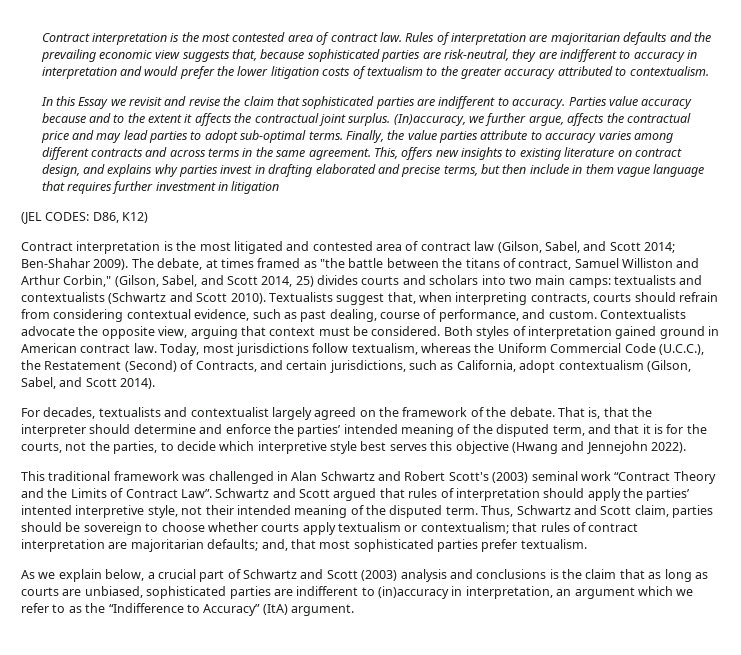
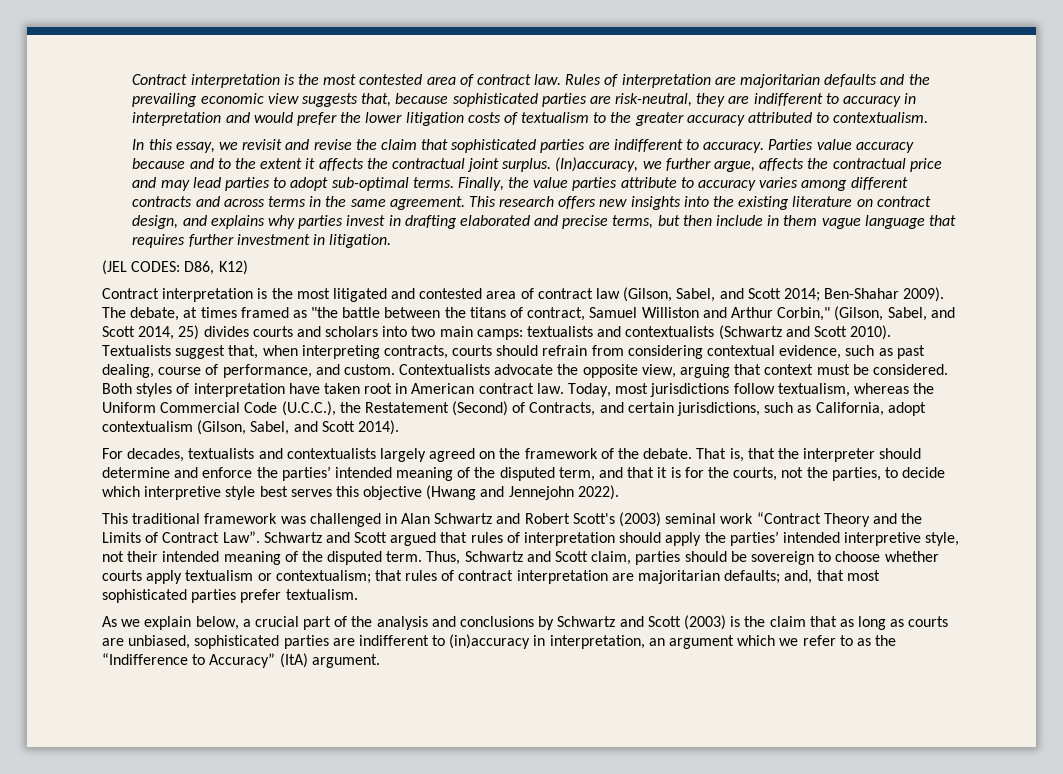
[78,97,109,109] Essay -> [175,142,215,153] essay,
[373,147,398,159] This, -> [468,196,555,207] This research
[505,148,517,157] to -> [683,196,735,207] into the
[231,181,280,194] litigation -> [329,234,392,248] litigation.
[615,326,705,339] gained ground -> [288,383,393,394] have taken root
[190,407,269,417] contextualist -> [286,448,376,459] contextualists
[21,505,72,515] intented -> [782,532,840,543] intended
(241, 574) none -> [351,616,555,630] the analysis and conclusions by
[400,569,547,582] analysis and conclusions -> (726, 622) none

